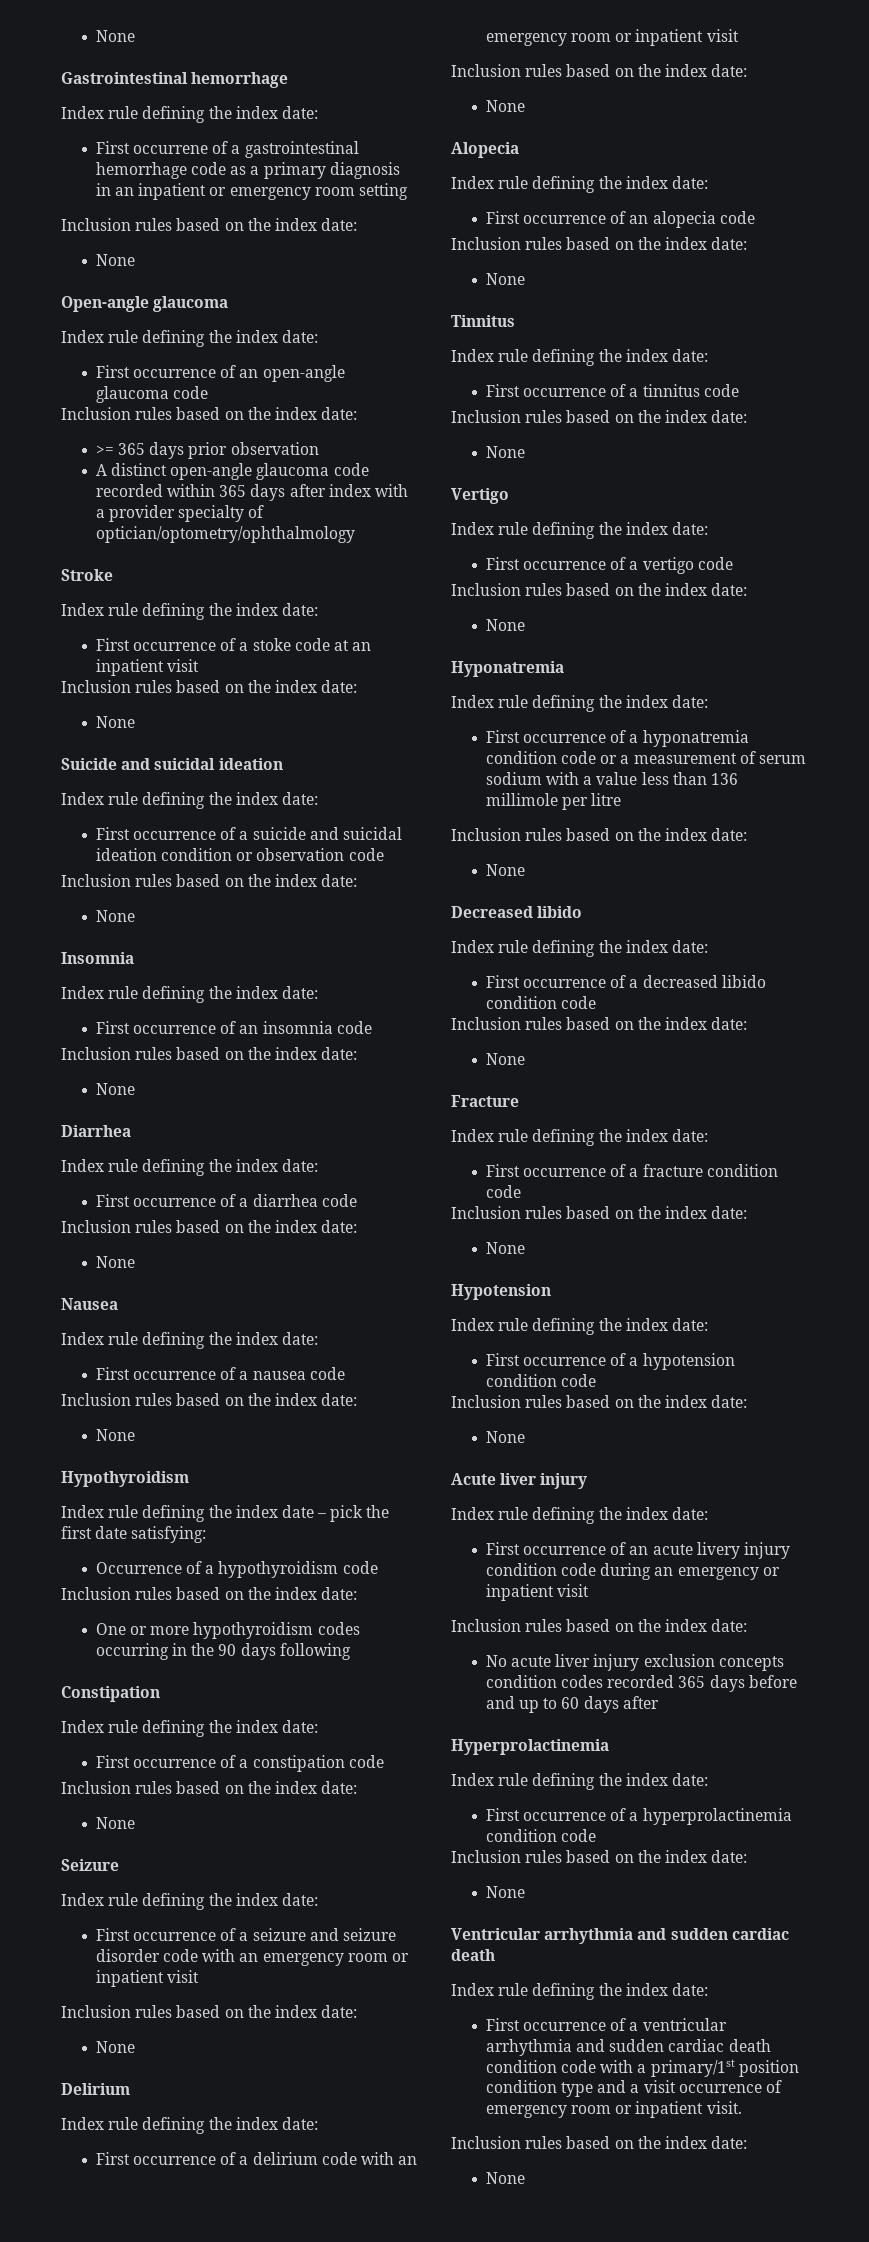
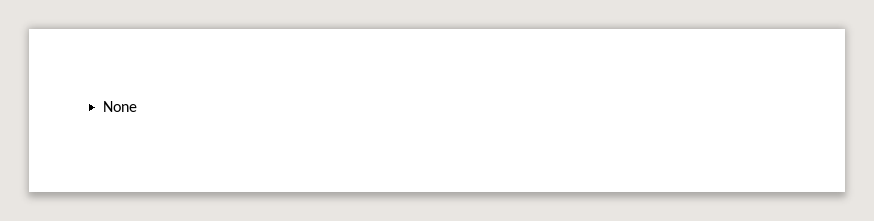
[95,30,135,42] [61,72,289,88] [61,106,318,123] [95,141,359,158] [95,162,400,179] [95,183,408,200] [61,218,358,231] [95,254,135,266] [61,296,229,312] [61,330,318,347] [95,365,345,382] [95,386,208,403] [61,407,358,420] [95,442,319,459] [95,463,369,480] [95,484,408,501] [95,505,265,522] [95,526,355,543] [61,569,113,581] [61,603,318,620] [95,638,372,651] [95,659,199,676] [61,680,358,693] [95,716,135,728] [61,758,283,770] [61,792,318,809] [95,827,402,840] [95,848,384,861] [61,874,358,887] [95,910,135,922] [61,952,134,964] [61,986,318,1003] [95,1021,372,1034] [61,1047,358,1060] [95,1083,135,1095] [61,1125,131,1137] [61,1159,318,1176] [95,1194,357,1207] [61,1220,358,1233] [95,1256,135,1268] [61,1298,118,1310] [61,1332,318,1349] [95,1367,345,1380] [61,1393,358,1406] [95,1429,135,1441] [61,1471,189,1487] [61,1505,390,1522] [61,1526,207,1543] [95,1561,378,1578] [61,1587,358,1600] [95,1622,360,1639] [95,1643,351,1660] [61,1686,160,1702] [61,1720,318,1737] [95,1755,384,1772] [61,1781,358,1794] [95,1817,135,1829] [61,1859,119,1871] [61,1893,318,1910] [95,1928,396,1941] [95,1949,409,1966] [95,1970,199,1987] [61,2005,358,2018] [95,2041,135,2053] [61,2083,130,2095] [61,2117,318,2134] [95,2152,418,2165] [485,29,739,46] [451,64,748,77] [485,100,525,112] [451,142,519,158] [451,176,708,193] [485,211,755,228] [451,237,748,250] [485,273,525,285] [451,315,515,327] [451,349,708,366] [485,384,739,397] [451,410,748,423] [485,446,525,458] [451,488,509,504] [451,522,708,539] [485,557,733,574] [451,583,748,596] [485,619,525,631] [451,661,564,677] [451,695,708,712] [485,730,749,747] [485,751,806,764] [485,772,738,785] [485,793,622,810] [451,828,748,841] [485,864,525,876] [451,906,583,918] [451,940,708,957] [485,975,766,988] [485,996,596,1009] [451,1017,748,1030] [485,1053,525,1065] [451,1095,519,1107] [451,1129,708,1146] [485,1164,778,1177] [485,1185,521,1198] [451,1206,748,1219] [485,1242,525,1254] [451,1284,551,1300] [451,1318,708,1335] [485,1353,735,1370] [485,1374,596,1387] [451,1395,748,1408] [485,1431,525,1443] [451,1473,588,1489] [451,1507,708,1524] [485,1542,790,1559] [485,1563,780,1580] [485,1584,589,1601] [451,1619,748,1632] [485,1654,784,1671] [485,1675,797,1692] [485,1696,659,1713] [451,1739,609,1755] [451,1773,708,1790] [485,1808,792,1825] [485,1829,596,1842] [451,1850,748,1863] [485,1886,525,1898] [451,1928,789,1944] [451,1949,495,1961] [451,1983,708,2000] [485,2018,727,2031] [485,2039,771,2056] [485,2059,799,2077] [485,2080,782,2097] [485,2101,742,2118] [451,2136,748,2149] [485,2172,525,2184] None // Gastrointestinal hemorrhage // Index rule defining the index date: // First occurrene of a gastrointestinal hemorrhage code as a primary diagnosis in an inpatient or emergency room setting // Inclusion rules based on the index date: // None // Open-angle glaucoma // Index rule defining the index date: // First occurrence of an open-angle glaucoma code // Inclusion rules based on the index date: // >= 365 days prior observation // A distinct open-angle glaucoma code recorded within 365 days after index with a provider specialty of optician/optometry/ophthalmology // Stroke // Index rule defining the index date: // First occurrence of a stoke code at an inpatient visit // Inclusion rules based on the index date: // None // Suicide and suicidal ideation // Index rule defining the index date: // First occurrence of a suicide and suicidal ideation condition or observation code // Inclusion rules based on the index date: // None // Insomnia // Index rule defining the index date: // First occurrence of an insomnia code // Inclusion rules based on the index date: // None // Diarrhea // Index rule defining the index date: // First occurrence of a diarrhea code // Inclusion rules based on the index date: // None // Nausea // Index rule defining the index date: // First occurrence of a nausea code // Inclusion rules based on the index date: // None // Hypothyroidism // Index rule defining the index date – pick the first date satisfying: // Occurrence of a hypothyroidism code // Inclusion rules based on the index date: // One or more hypothyroidism codes occurring in the 90 days following // Constipation // Index rule defining the index date: // First occurrence of a constipation code // Inclusion rules based on the index date: // None // Seizure // Index rule defining the index date: // First occurrence of a seizure and seizure disorder code with an emergency room or inpatient visit // Inclusion rules based on the index date: // None // Delirium // Index rule defining the index date: // First occurrence of a delirium code with an emergency room or inpatient visit // Inclusion rules based on the index date: // None // Alopecia // Index rule defining the index date: // First occurrence of an alopecia code // Inclusion rules based on the index date: // None // Tinnitus // Index rule defining the index date: // First occurrence of a tinnitus code // Inclusion rules based on the index date: // None // Vertigo // Index rule defining the index date: // First occurrence of a vertigo code // Inclusion rules based on the index date: // None // Hyponatremia // Index rule defining the index date: // First occurrence of a hyponatremia condition code or a measurement of serum sodium with a value less than 136 millimole per litre // Inclusion rules based on the index date: // None // Decreased libido // Index rule defining the index date: // First occurrence of a decreased libido condition code // Inclusion rules based on the index date: // None // Fracture // Index rule defining the index date: // First occurrence of a fracture condition code // Inclusion rules based on the index date: // None // Hypotension // Index rule defining the index date: // First occurrence of a hypotension condition code // Inclusion rules based on the index date: // None // Acute liver injury // Index rule defining the index date: // First occurrence of an acute livery injury condition code during an emergency or inpatient visit // Inclusion rules based on the index date: // No acute liver injury exclusion concepts condition codes recorded 365 days before and up to 60 days after // Hyperprolactinemia // Index rule defining the index date: // First occurrence of a hyperprolactinemia condition code // Inclusion rules based on the index date: // None // Ventricular arrhythmia and sudden cardiac death // Index rule defining the index date: // First occurrence of a ventricular arrhythmia and sudden cardiac death condition code with a primary/1st position condition type and a visit occurrence of emergency room or inpatient visit. // Inclusion rules based on the index date: // None -> [103,101,138,112] None

